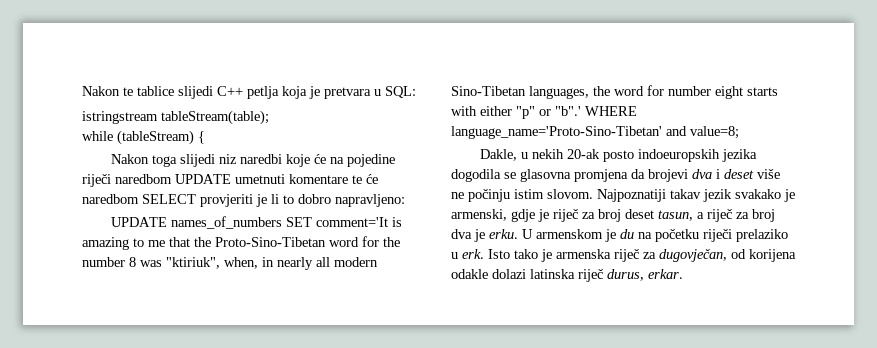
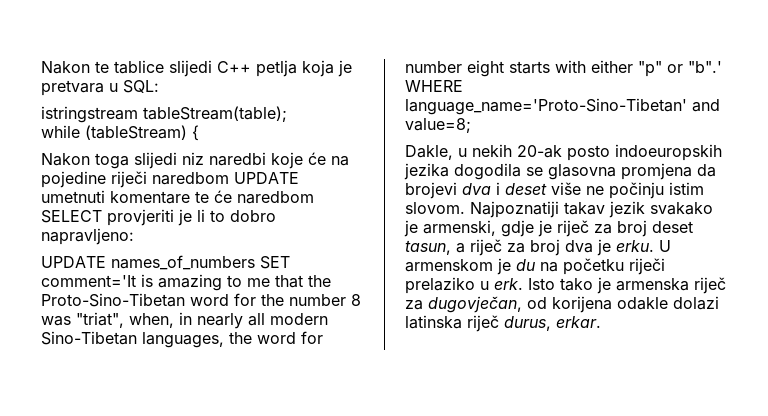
[166,257,220,269] "ktiriuk", -> [76,312,124,328] "triat",

